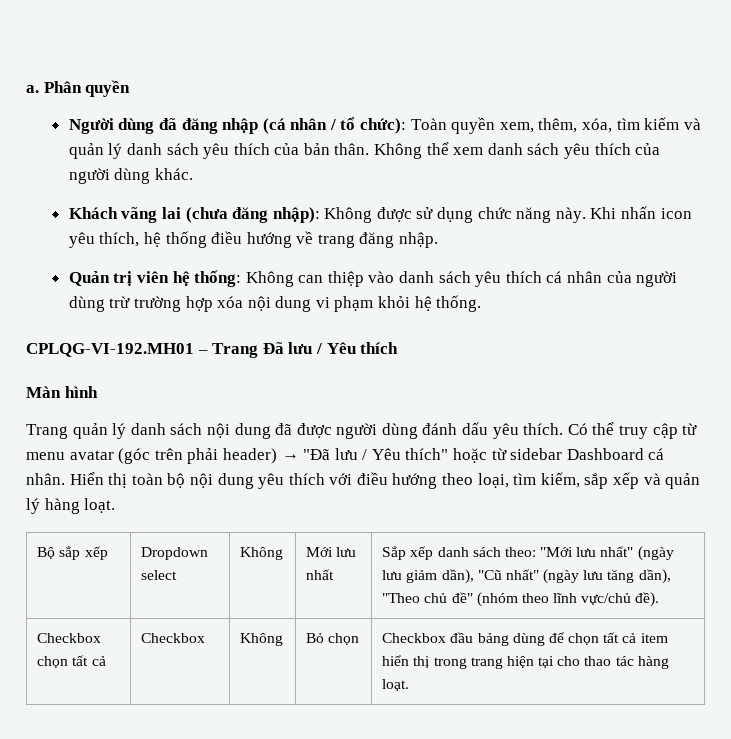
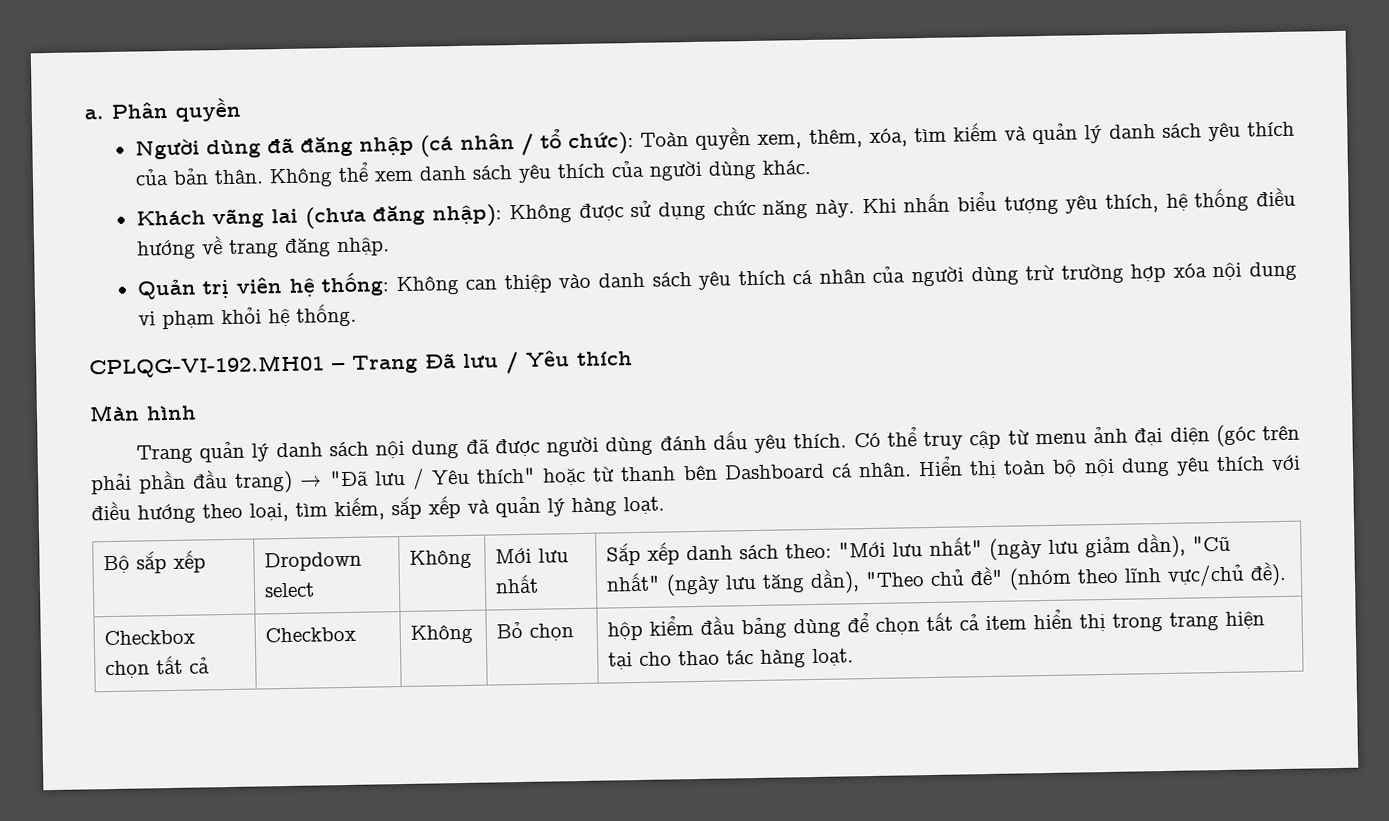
[660,208,692,219] icon -> [956,191,1059,215] biểu tượng
[69,448,277,464] avatar (góc trên phải header) -> [1093,424,1300,448] [91,469,294,495] ảnh đại diện (góc trên phải phần đầu trang)
[510,448,563,460] sidebar -> [620,464,718,482] thanh bên
[382,633,447,643] Checkbox -> [607,616,695,641] hộp kiểm

